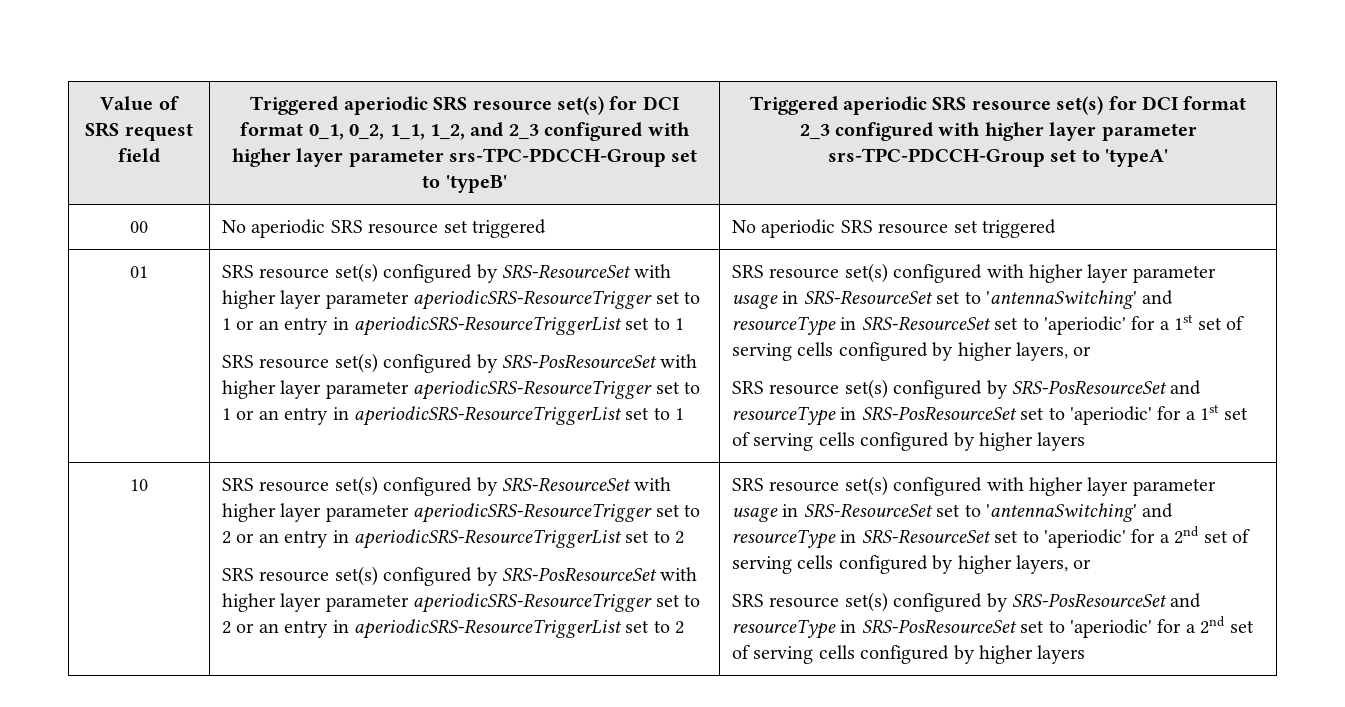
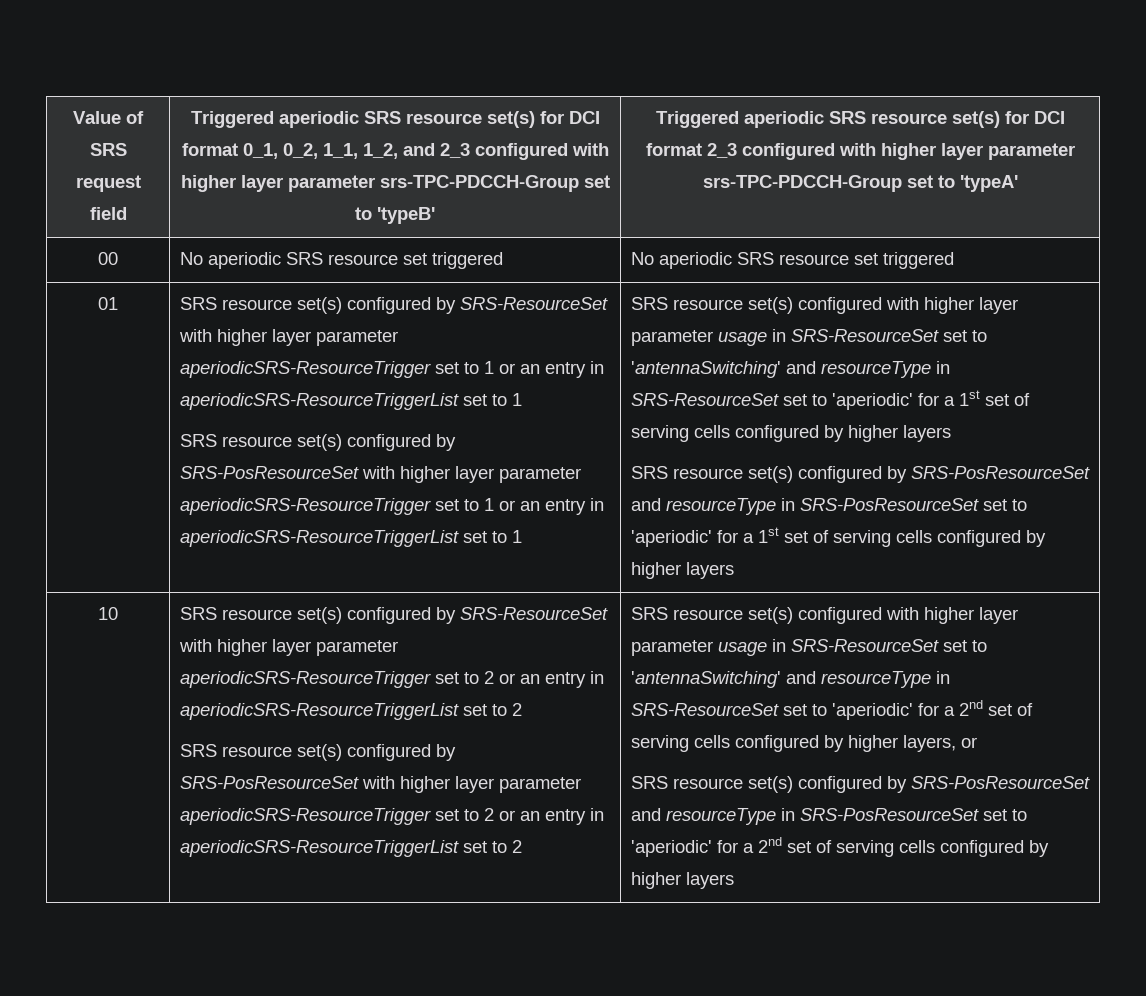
[1016,342,1092,361] layers, or -> [902,425,951,442] layers

